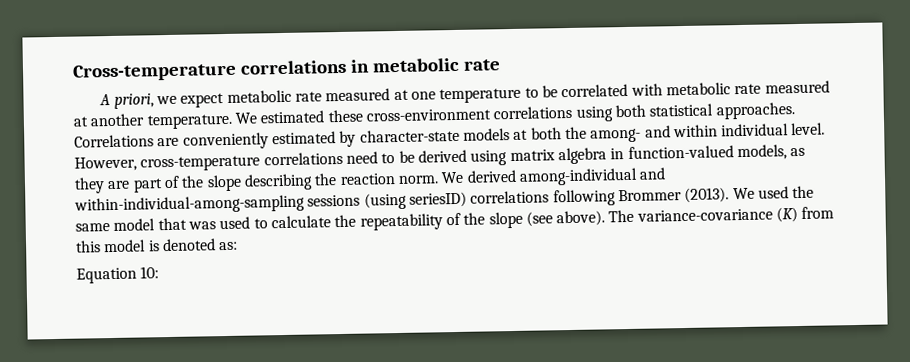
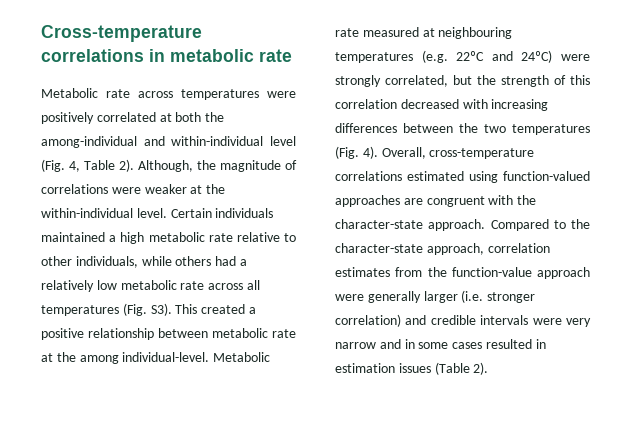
[99,80,830,109] [73,102,795,130] [74,122,826,150] [74,144,806,172] [74,167,667,194] [74,185,815,215] [75,206,835,232] [75,238,239,253] [76,266,160,284] A priori, we expect metabolic rate measured at one temperature to be correlated with metabolic rate measured at another temperature. We estimated these cross-environment correlations using both statistical approaches. Correlations are conveniently estimated by character-state models at both the among- and within individual level. However, cross-temperature correlations need to be derived using matrix algebra in function-valued models, as they are part of the slope describing the reaction norm. We derived among-individual and within-individual-among-sampling sessions (using seriesID) correlations following Brommer (2013). We used the same model that was used to calculate the repeatability of the slope (see above). The variance-covariance (K) from this model is denoted as: // Equation 10: -> [41,88,296,100] [41,112,225,124] [41,136,296,148] [41,159,297,172] [41,184,226,194] [41,208,274,218] [41,232,296,244] [41,256,247,268] [41,280,260,292] [41,303,256,316] [41,328,296,340] [41,352,271,364] [335,27,513,39] [335,50,590,63] [335,75,590,87] [335,99,549,111] [335,123,590,135] [335,146,535,159] [335,171,590,183] [335,195,537,207] [335,219,590,231] [335,243,550,255] [335,267,590,279] [335,290,536,303] [335,314,591,327] [335,339,546,349] [335,362,489,375] Metabolic rate across temperatures were positively correlated at both the among-individual and within-individual level (Fig. 4, Table 2). Although, the magnitude of correlations were weaker at the within-individual level. Certain individuals maintained a high metabolic rate relative to other individuals, while others had a relatively low metabolic rate across all temperatures (Fig. S3). This created a positive relationship between metabolic rate at the among individual-level. Metabolic rate measured at neighbouring temperatures (e.g. 22ºC and 24ºC) were strongly correlated, but the strength of this correlation decreased with increasing differences between the two temperatures (Fig. 4). Overall, cross-temperature correlations estimated using function-valued approaches are congruent with the character-state approach. Compared to the character-state approach, correlation estimates from the function-value approach were generally larger (i.e. stronger correlation) and credible intervals were very narrow and in some cases resulted in estimation issues (Table 2).

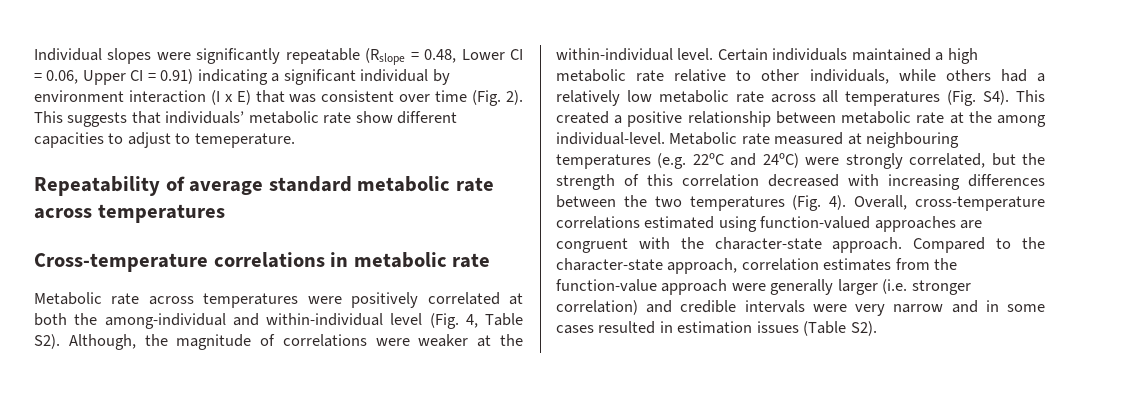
(41, 33) none -> [34,48,524,65] [34,69,450,85] [34,90,524,106] [34,111,458,127] [34,132,295,148] [34,176,494,196] [34,204,225,223] Individual slopes were significantly repeatable (Rslope = 0.48, Lower CI = 0.06, Upper CI = 0.91) indicating a significant individual by environment interaction (I x E) that was consistent over time (Fig. 2). This suggests that individuals’ metabolic rate show different capacities to adjust to temeperature. // Repeatability of average standard metabolic rate across temperatures //
[119,159,134,172] 2). -> [34,334,60,349] S2).
[150,303,172,316] S3). -> [983,90,1010,105] S4).
[473,362,489,375] 2). -> [850,321,877,336] S2).

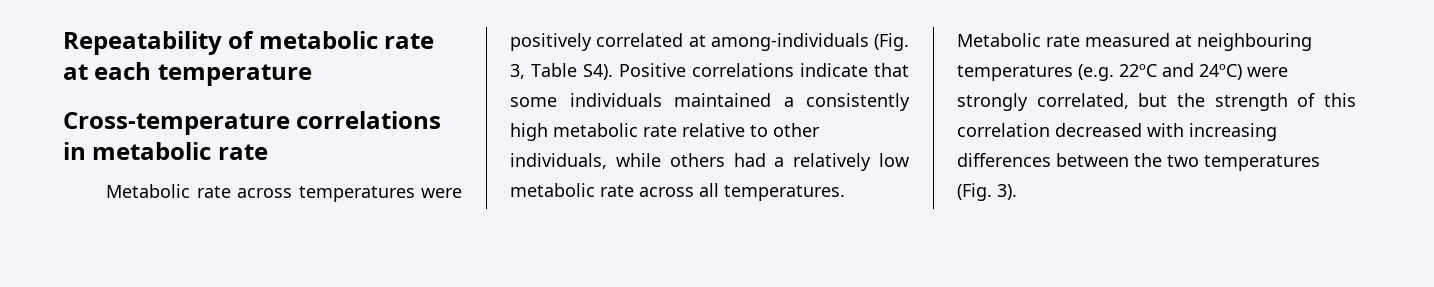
[34,48,524,65] [34,69,450,85] [34,90,524,106] [34,111,458,127] [34,132,295,148] [34,176,494,196] [34,204,225,223] Individual slopes were significantly repeatable (Rslope = 0.48, Lower CI = 0.06, Upper CI = 0.91) indicating a significant individual by environment interaction (I x E) that was consistent over time (Fig. 2). This suggests that individuals’ metabolic rate show different capacities to adjust to temeperature. // Repeatability of average standard metabolic rate across temperatures -> [63,31,435,55] [63,62,312,86] Repeatability of metabolic rate at each temperature
[34,313,523,329] [34,334,523,350] [556,48,768,61] both the among-individual and within-individual level (Fig. 4, Table S2). Although, the magnitude of correlations were weaker at the within-individual level. Certain -> [710,33,909,51] [510,63,909,80] [510,97,557,107] among-individuals (Fig. 3, Table S4). Positive correlations indicate that some
(944, 56) none -> [806,93,910,111] consistently
[845,90,1045,106] [556,111,1046,127] [556,132,665,145] temperatures (Fig. S4). This created a positive relationship between metabolic rate at the among individual-level. -> [724,185,845,201] temperatures.
[829,195,1045,211] [556,216,983,232] [556,237,1045,253] [556,258,958,274] [556,279,971,295] [556,300,1045,316] [556,321,877,336] 4). Overall, cross-temperature correlations estimated using function-valued approaches are congruent with the character-state approach. Compared to the character-state approach, correlation estimates from the function-value approach were generally larger (i.e. stronger correlation) and credible intervals were very narrow and in some cases resulted in estimation issues (Table S2). -> [997,184,1017,200] 3).

